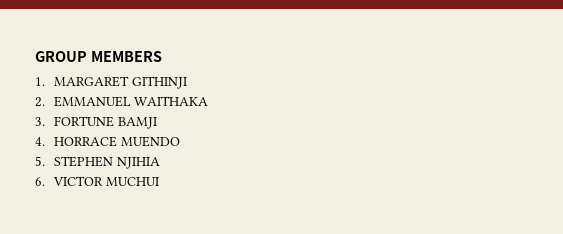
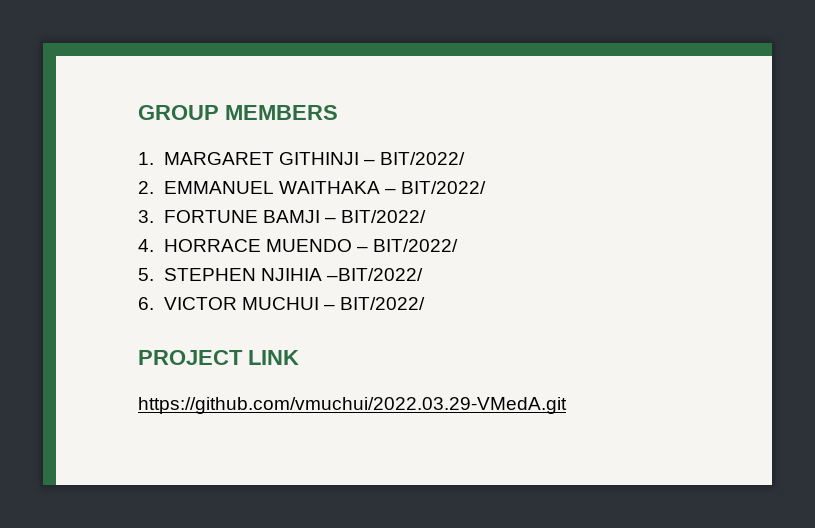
(187, 82) none -> [363,152,465,165] – BIT/2022/
(208, 101) none -> [384,181,486,194] – BIT/2022/
(157, 123) none -> [324,210,426,223] – BIT/2022/
(180, 141) none -> [356,239,458,252] – BIT/2022/
(160, 163) none -> [326,268,423,281] –BIT/2022/
(159, 181) none -> [323,297,425,310] [138,350,299,365] [138,397,567,414] – BIT/2022/ // PROJECT LINK // https://github.com/vmuchui/2022.03.29-VMedA.git

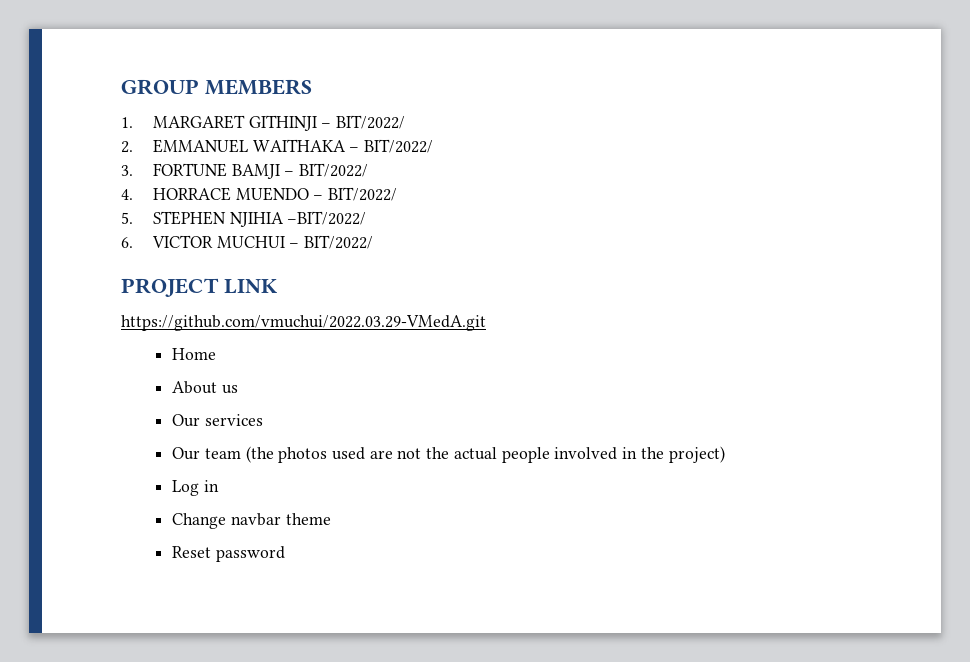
(567, 405) none -> [172,348,217,360] [172,381,238,394] [172,414,263,427] [172,446,725,463] [172,480,219,496] [172,513,331,529] [172,546,285,562] // Home // About us // Our services // Our team (the photos used are not the actual people involved in the project) // Log in // Change navbar theme // Reset password

